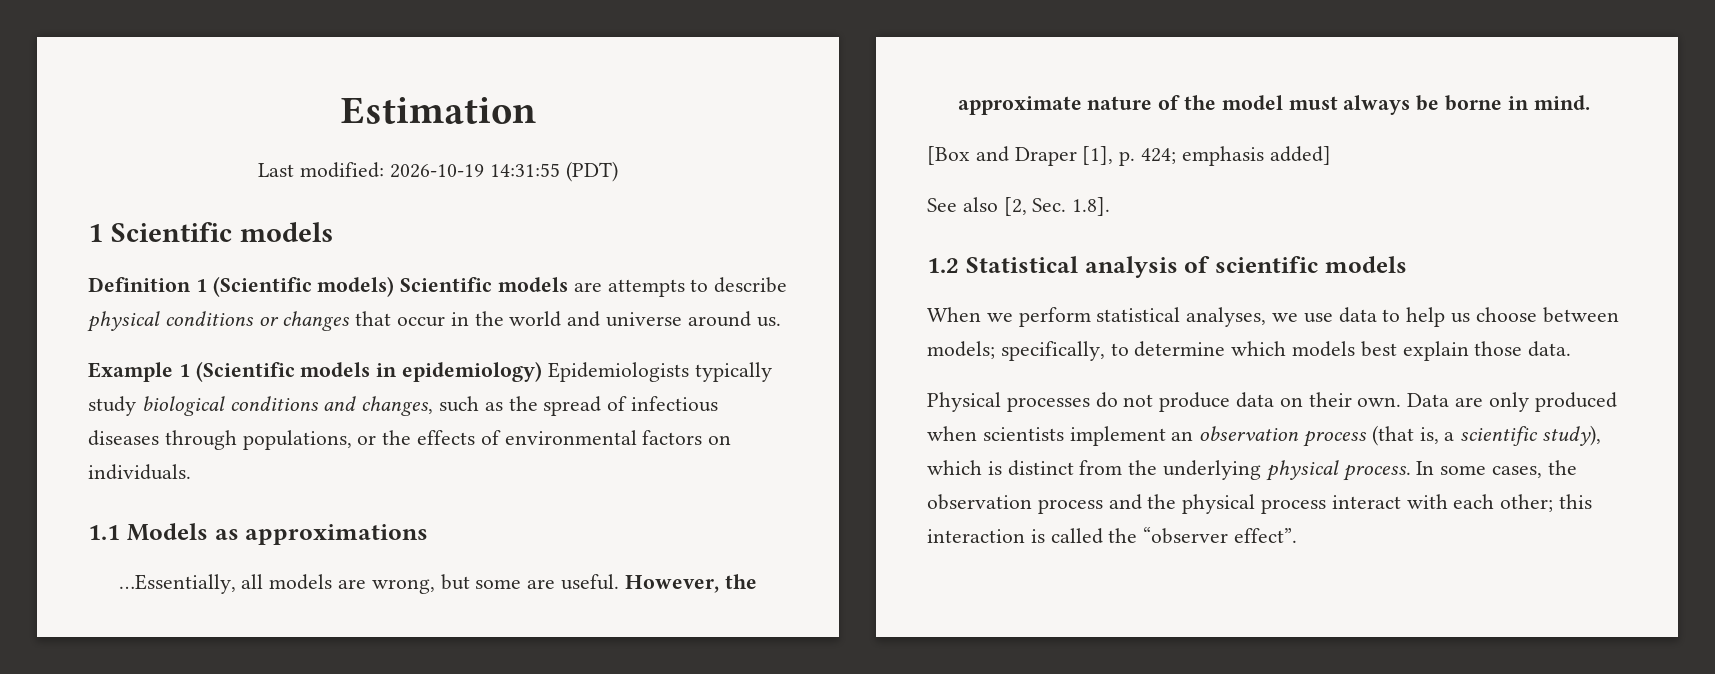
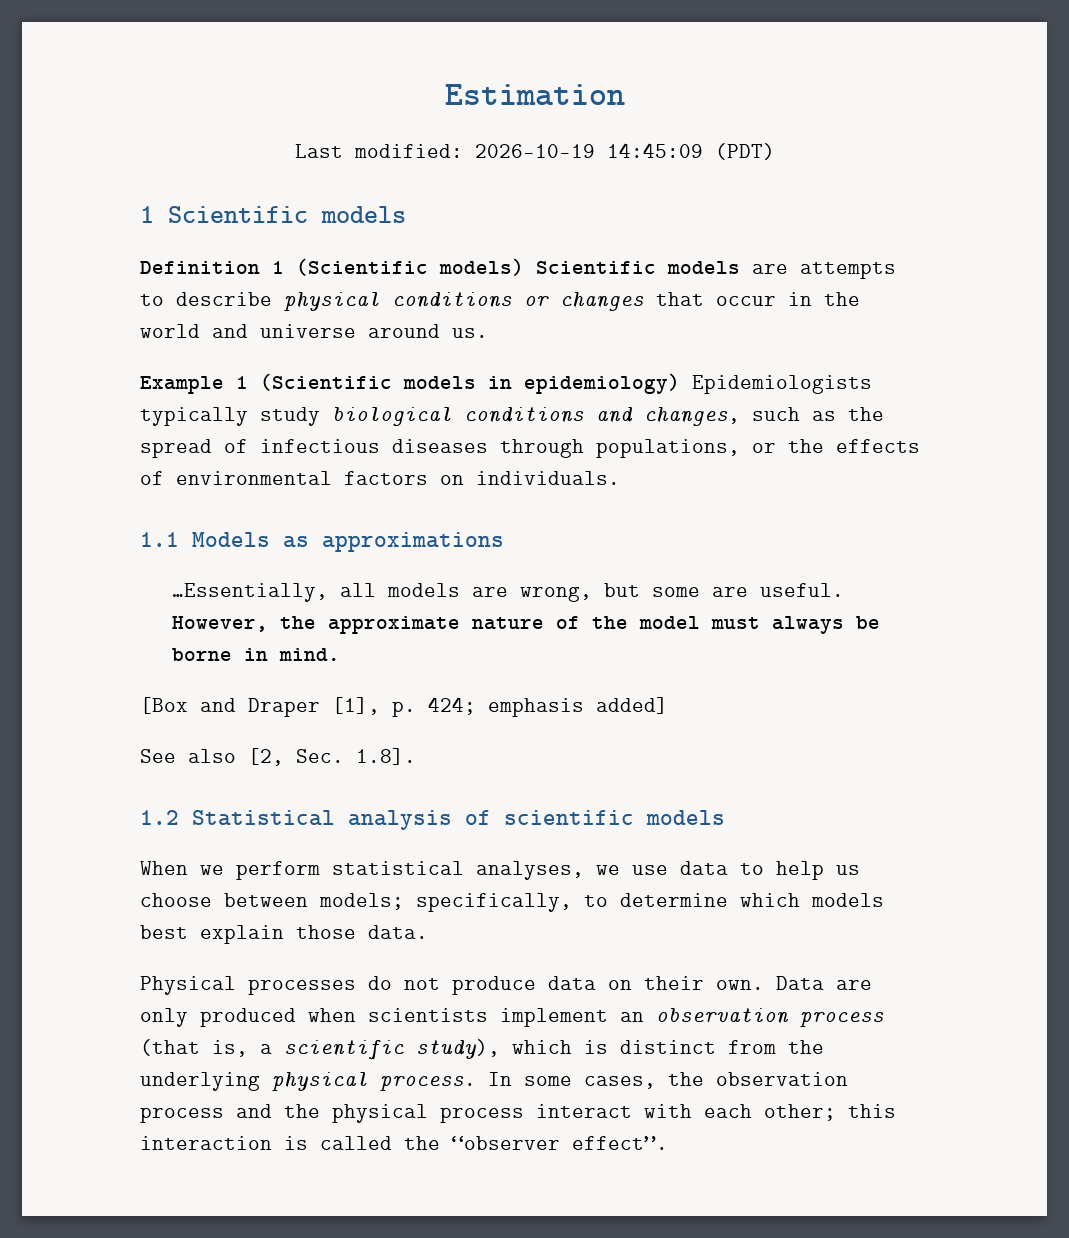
[489,163,560,177] 14:31:55 -> [606,143,703,158] 14:45:09

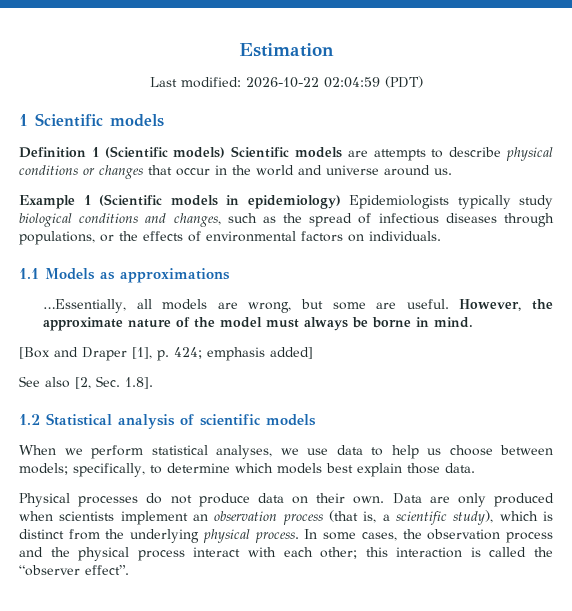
[474,143,703,158] 2026-10-19 14:45:09 -> [245,77,380,88] 2026-10-22 02:04:59

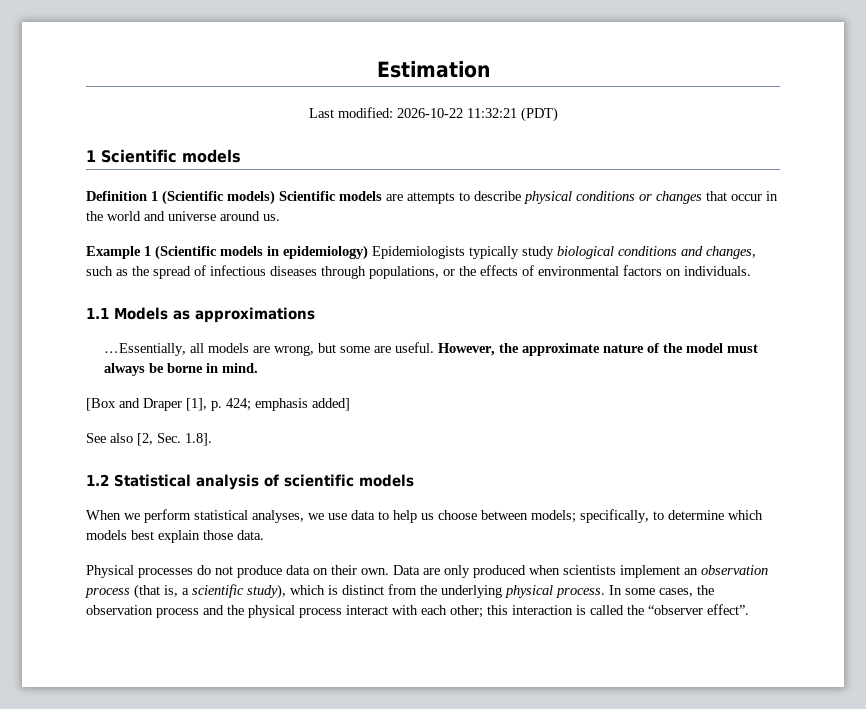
[323,77,380,88] 02:04:59 -> [466,108,517,118] 11:32:21

